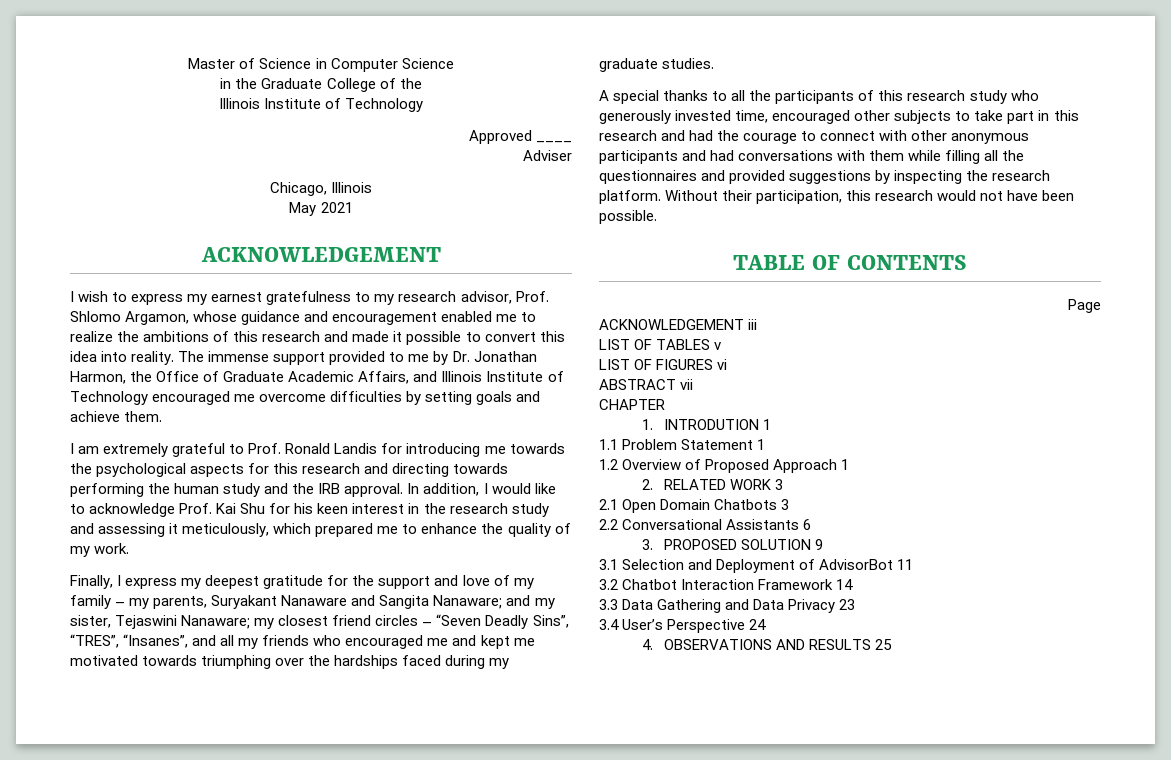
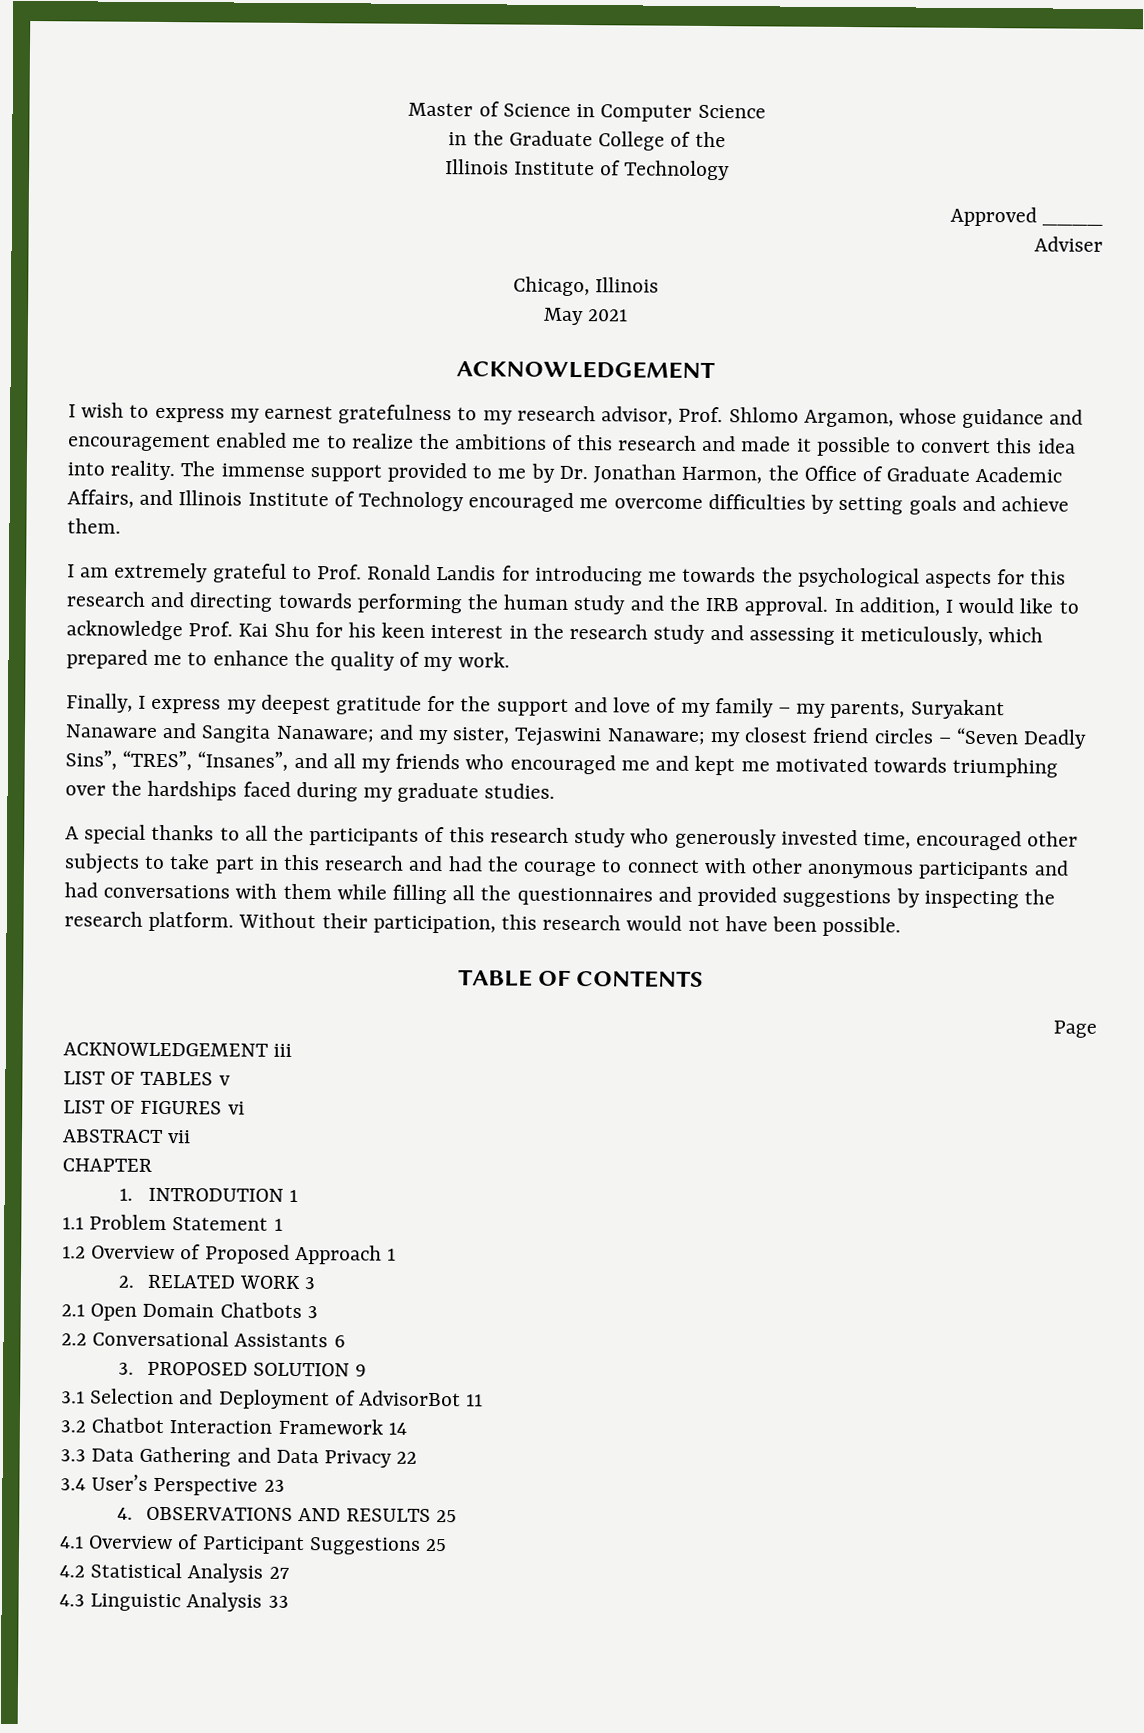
[839,599,856,610] 23 -> [396,1451,418,1464] 22
[749,619,767,630] 24 -> [263,1479,285,1492] 23
(892, 644) none -> [59,1534,448,1555] [59,1562,289,1583] [59,1592,289,1612] // 4.1 Overview of Participant Suggestions 25 // 4.2 Statistical Analysis 27 // 4.3 Linguistic Analysis 33

